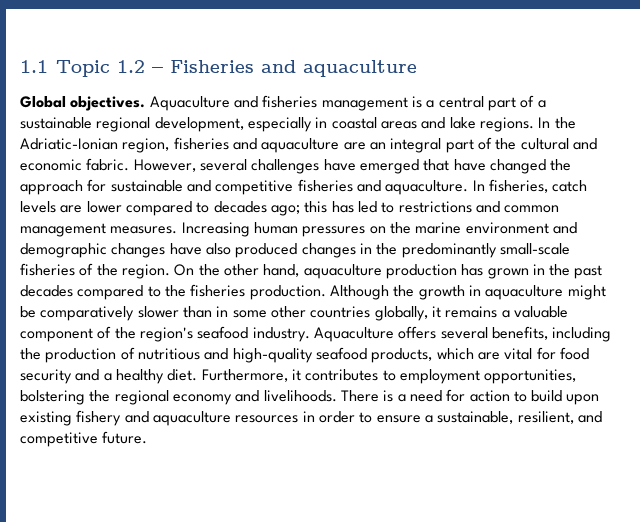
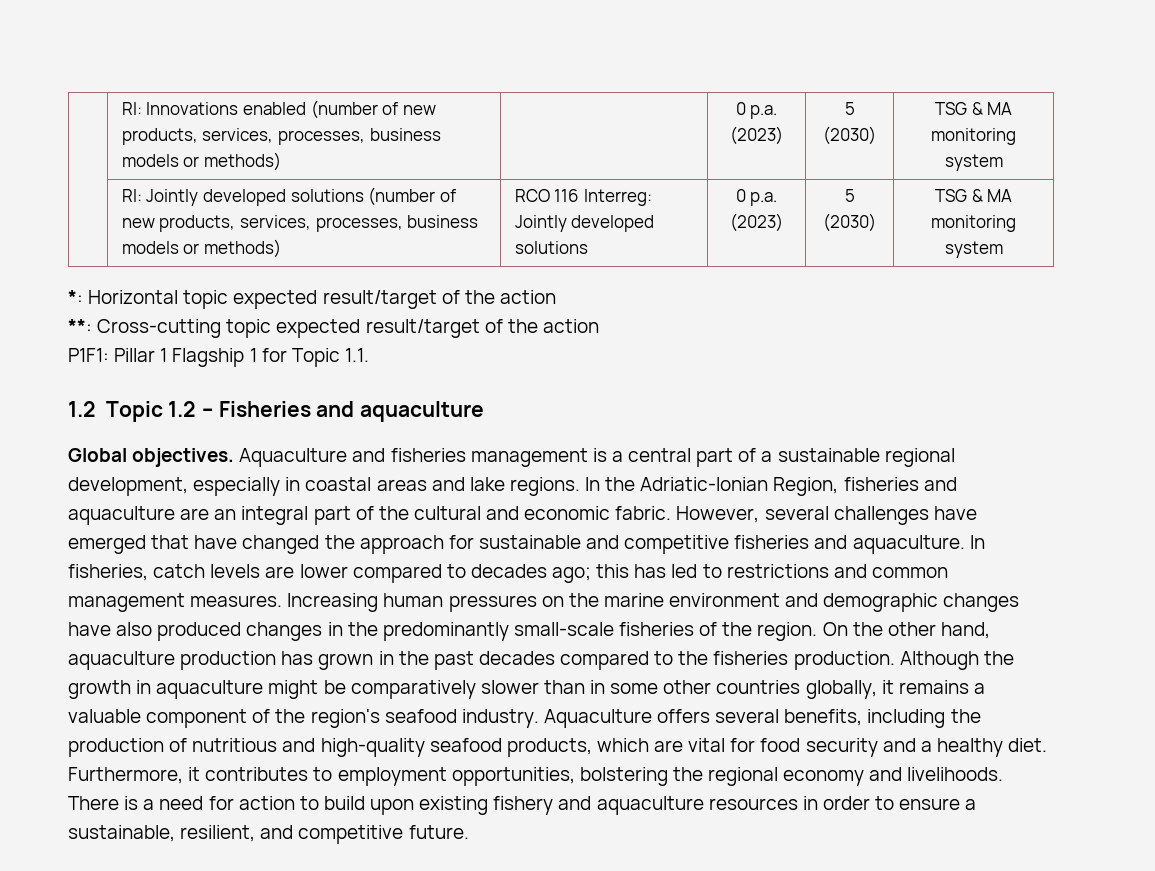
[20,60,48,73] 1.1 -> [121,100,436,119] [121,128,441,145] [121,152,281,171] [735,102,778,119] [730,126,783,145] [844,102,855,115] [823,126,876,145] [934,102,1013,115] [931,128,1016,145] [944,154,1003,171] [121,187,456,206] [121,215,479,232] [121,239,281,258] [514,189,652,206] [514,215,655,232] [514,241,588,254] [735,189,778,206] [730,213,783,232] [844,189,855,202] [823,213,876,232] [934,189,1013,202] [931,215,1016,232] [944,241,1003,258] [68,290,556,309] [68,319,599,338] [68,348,369,367] [68,401,96,417] | RI: Innovations enabled (number of new products, services, processes, business models or methods) | | 0 p.a. (2023) | 5 (2030) | TSG & MA monitoring system // | RI: Jointly developed solutions (number of new products, services, processes, business models or methods) | RCO 116 Interreg: Jointly developed solutions | 0 p.a. (2023) | 5 (2030) | TSG & MA monitoring system // *: Horizontal topic expected result/target of the action // **: Cross-cutting topic expected result/target of the action // P1F1: Pillar 1 Flagship 1 for Topic 1.1. // 1.2
[122,138,170,153] region, -> [773,477,839,496] Region,

